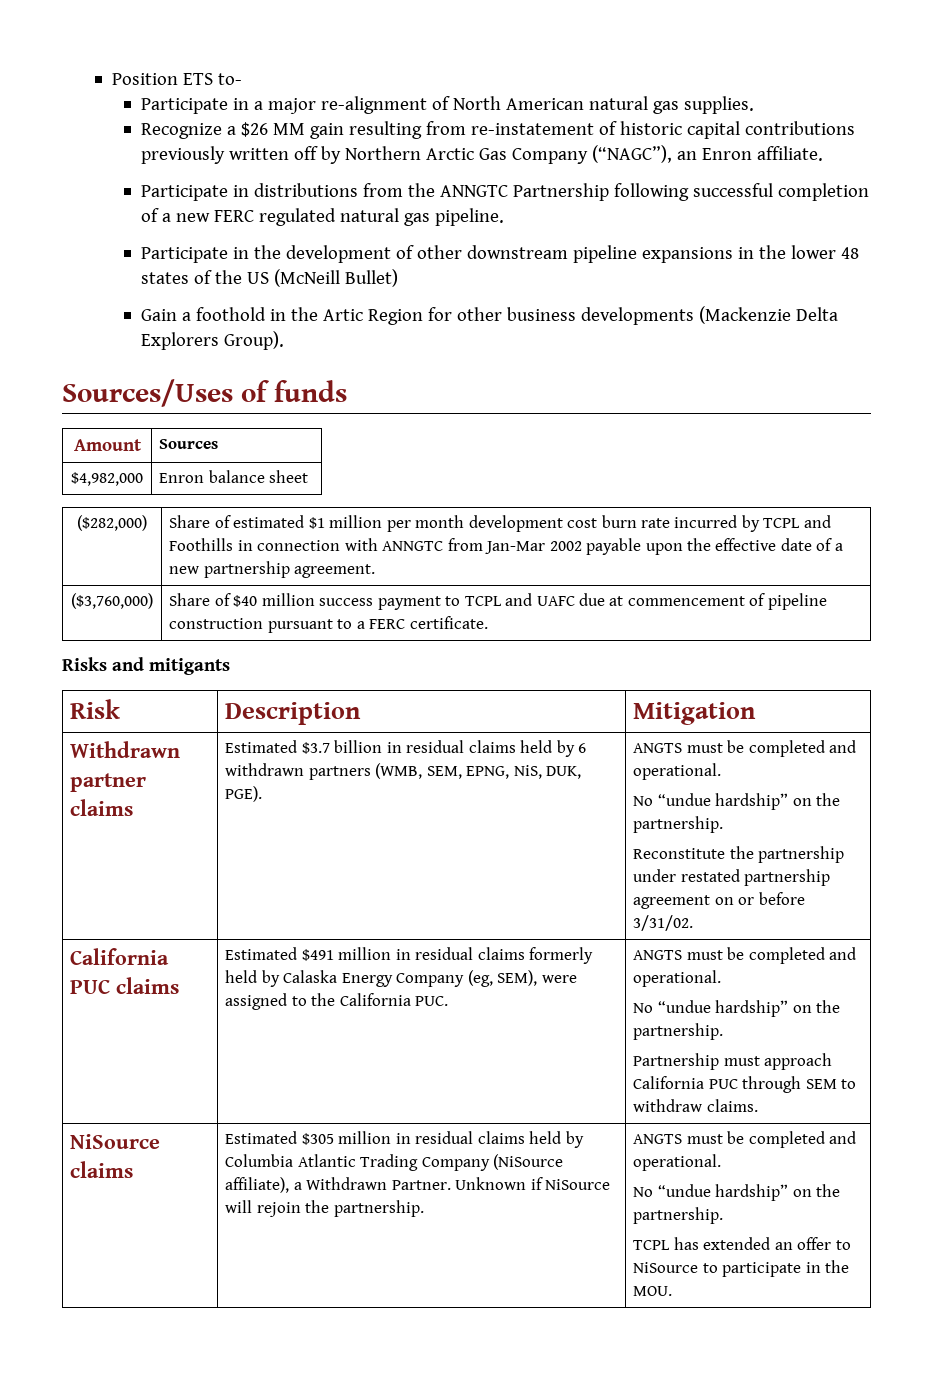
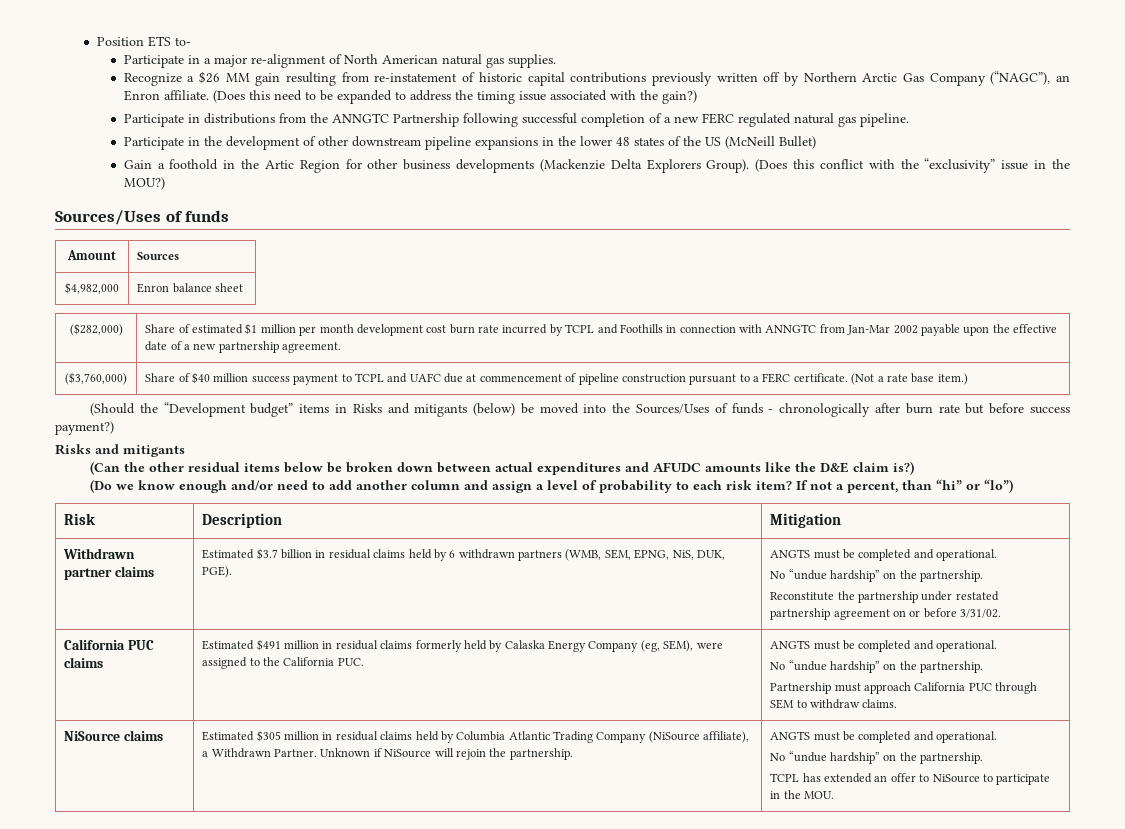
(823, 153) none -> [212,90,697,104] (Does this need to be expanded to address the timing issue associated with the gain?)
(284, 340) none -> [755,158,1071,173] [123,177,165,190] (Does this conflict with the “exclusivity” issue in the MOU?)
[62,657,230,675] // Risks and mitigants -> [851,373,968,385] [89,402,1071,417] [55,421,114,435] [55,444,185,457] [89,461,914,475] [89,479,1013,493] (Not a rate base item.) // (Should the “Development budget” items in Risks and mitigants (below) be moved into the Sources/Uses of funds - chronologically after burn rate but before success payment?) // Risks and mitigants // (Can the other residual items below be broken down between actual expenditures and AFUDC amounts like the D&E claim is?) // (Do we know enough and/or need to add another column and assign a level of probability to each risk item? If not a percent, than “hi” or “lo”)

